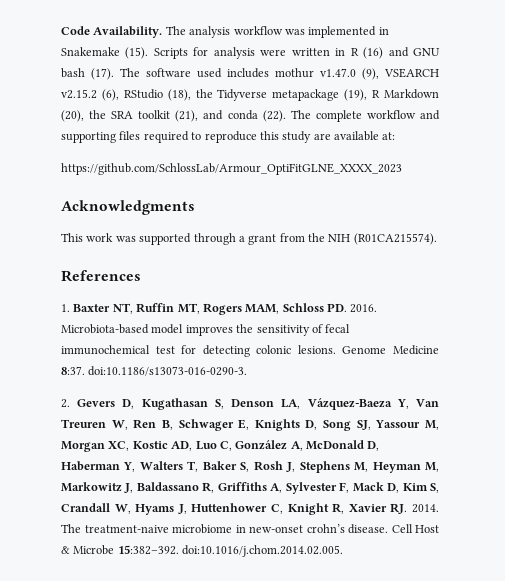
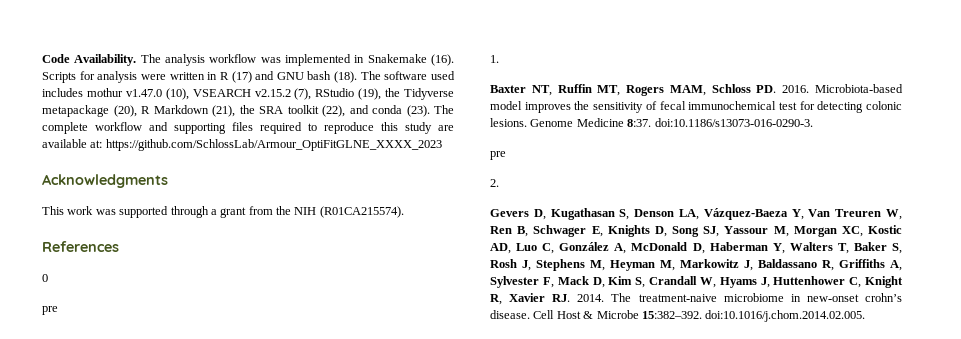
[125,47,149,59] (15). -> [430,54,454,66] (16).
[363,47,384,59] (16) -> [231,71,252,83] (17)
[91,68,114,80] (17). -> [334,71,358,83] (18).
[362,68,379,80] (9), -> [165,88,189,100] (10),
[101,89,191,101] (6), RStudio (18), -> [294,88,382,100] (7), RStudio (19),
[344,89,368,101] (19), -> [113,105,137,117] (20),
[61,110,84,122] (20), -> [212,105,235,117] (21),
[175,110,199,122] (21), -> [322,105,345,117] (22),
[262,110,286,122] (22). -> [406,105,430,117] (23).
(396, 136) // -> (103, 144) none
(141, 276) none -> [42,274,48,282] [42,306,58,315] // 0 // pre
(70, 308) none -> (499, 59) //
(248, 371) none -> [490,151,506,160] // pre
(70, 403) none -> (499, 183) //

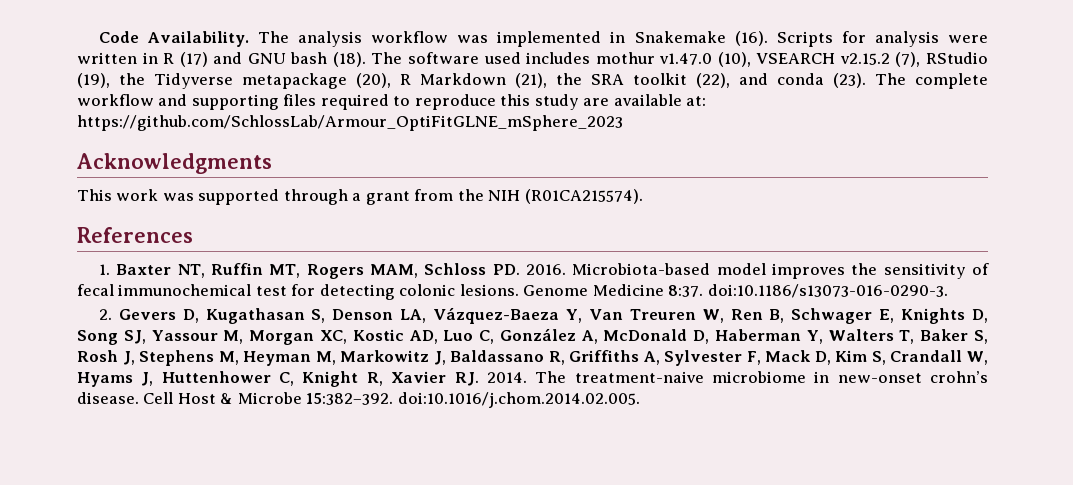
[105,139,442,151] https://github.com/SchlossLab/Armour_OptiFitGLNE_XXXX_2023 -> [77,115,623,131] https://github.com/SchlossLab/Armour_OptiFitGLNE_mSphere_2023
[42,274,48,282] [42,306,58,315] // 0 // pre -> (193, 235) none
(499, 59) // -> (110, 269) none
[490,151,506,160] // pre -> (948, 291) none
(499, 183) // -> (112, 314) none

